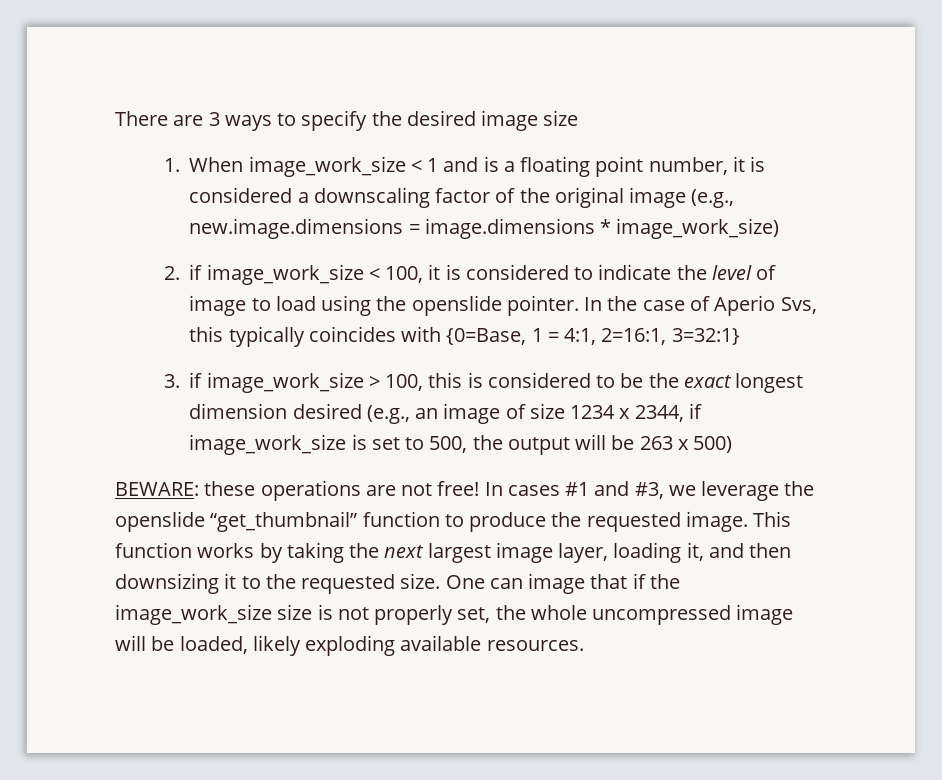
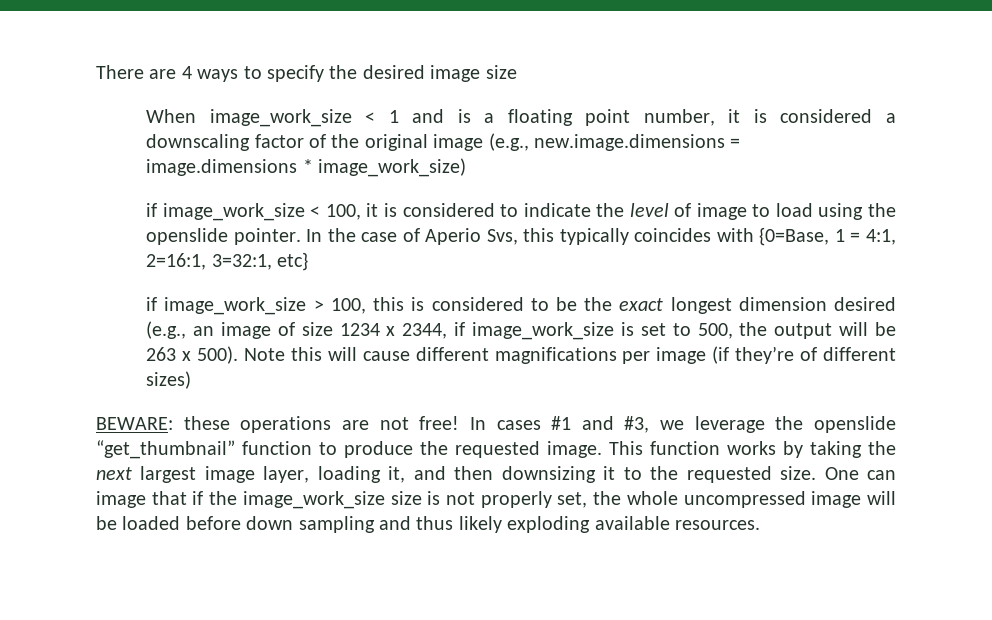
[208,112,220,126] 3 -> [181,66,192,79] 4
[163,158,180,172] 1. -> (517, 72) none
[163,266,180,280] 2. -> (467, 167) none
[671,328,740,345] [163,374,180,388] 3=32:1} // 3. -> [211,252,309,271] 3=32:1, etc} //
[693,436,733,453] 500) -> [197,346,896,364] [146,371,192,389] 500). Note this will cause different magnifications per image (if they’re of different sizes)
[179,636,248,654] loaded, -> [122,516,454,533] loaded before down sampling and thus

